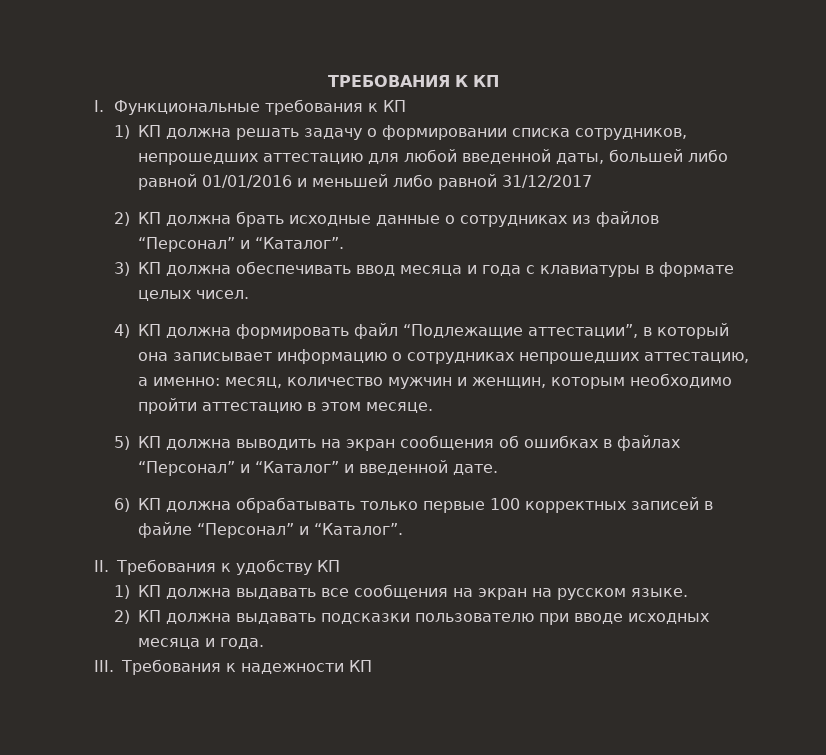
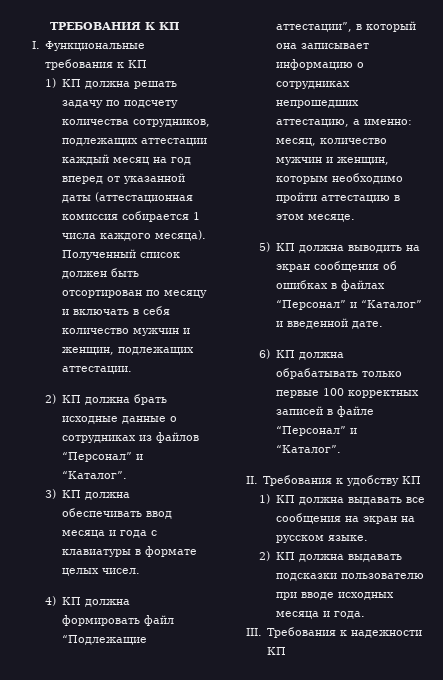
[367,125,688,140] [138,149,729,165] [138,174,593,190] о формировании списка сотрудников, непрошедших аттестацию для любой введенной даты, большей либо равной 01/01/2016 и меньшей либо равной 31/12/2017 -> [105,100,178,108] [61,119,210,127] [61,138,207,146] [61,154,191,165] [61,173,185,184] [61,192,193,203] [61,211,200,222] [61,230,206,241] [61,249,180,260] [61,268,139,279] [61,290,207,298] [61,306,170,315] [61,328,190,336] [61,347,194,355] [61,366,132,374] по подсчету количества сотрудников, подлежащих аттестации каждый месяц на год вперед от указанной даты (аттестационная комиссия собирается 1 числа каждого месяца). Полученный список должен быть отсортирован по месяцу и включать в себя количество мужчин и женщин, подлежащих аттестации.

